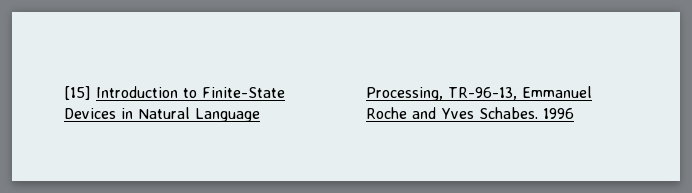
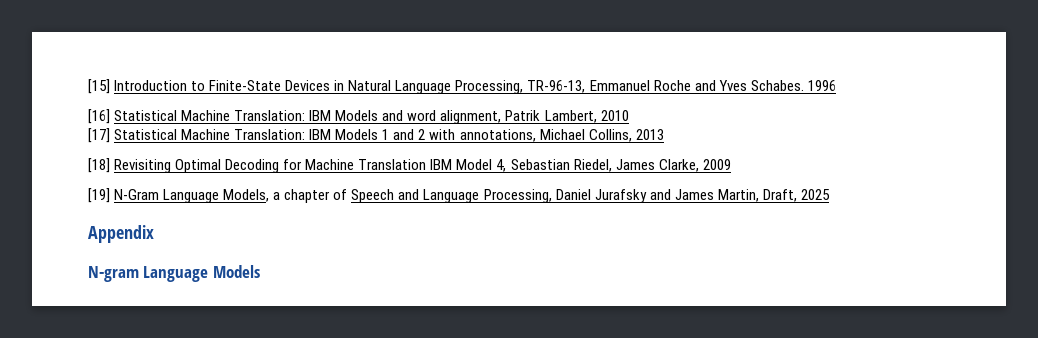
(574, 113) none -> [88,109,629,124] [88,128,664,143] [88,158,731,173] [88,188,830,203] [88,225,154,243] [88,265,260,282] // [16] Statistical Machine Translation: IBM Models and word alignment, Patrik Lambert, 2010 // [17] Statistical Machine Translation: IBM Models 1 and 2 with annotations, Michael Collins, 2013 // [18] Revisiting Optimal Decoding for Machine Translation IBM Model 4, Sebastian Riedel, James Clarke, 2009 // [19] N-Gram Language Models, a chapter of Speech and Language Processing, Daniel Jurafsky and James Martin, Draft, 2025 // Appendix // N-gram Language Models

